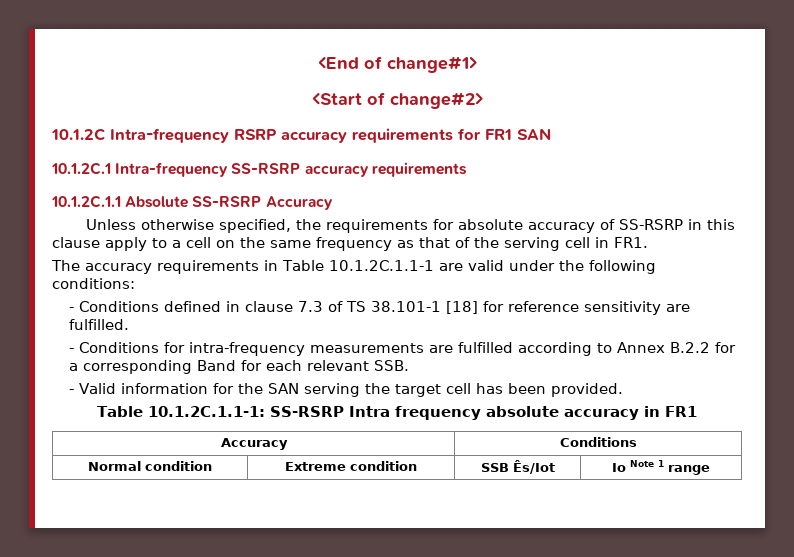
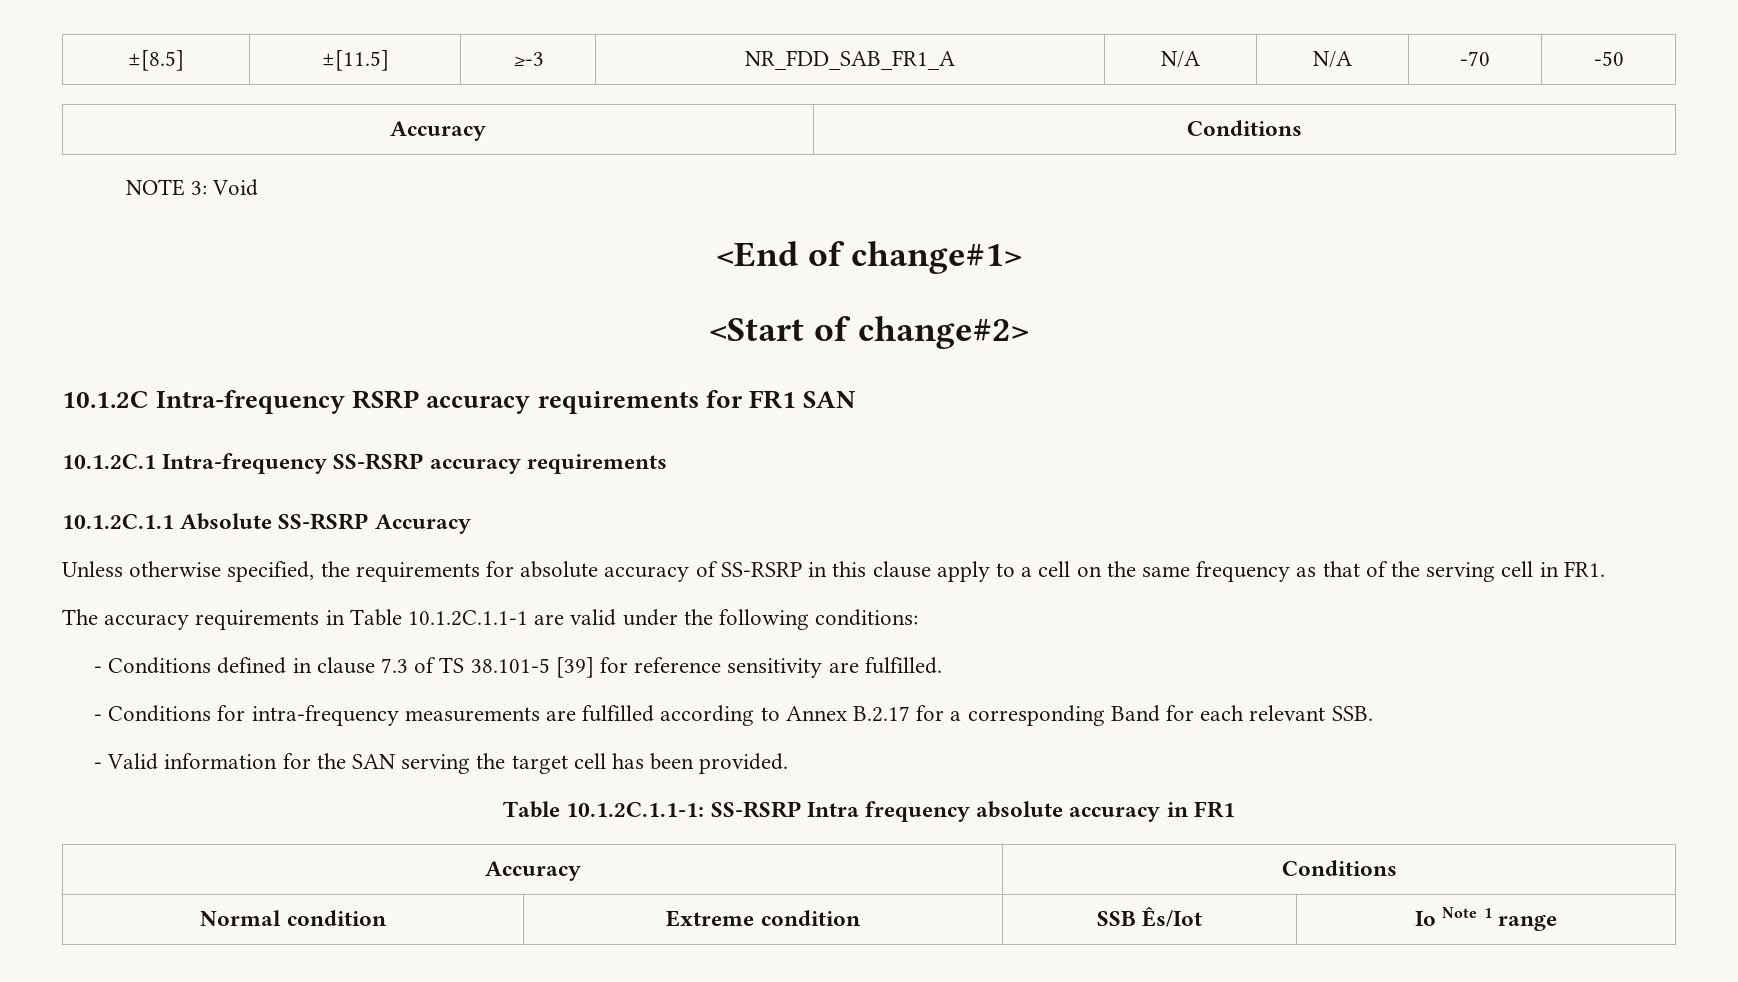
(317, 62) none -> [128,50,184,71] [321,50,389,71] [512,52,544,66] [745,50,955,70] [1161,51,1200,68] [1313,51,1352,68] [1460,51,1490,66] [1593,51,1624,66] [390,121,486,141] [1187,120,1302,136] [125,179,259,196] ±[8.5] | ±[11.5] | ≥-3 | NR_FDD_SAB_FR1_A | N/A | N/A | -70 | -50 // Accuracy | Conditions // NOTE 3: Void //
[371,301,479,314] 38.101-1 [18] -> [470,657,594,678] 38.101-5 [39]
[670,342,711,353] B.2.2 -> [852,706,910,722] B.2.17

